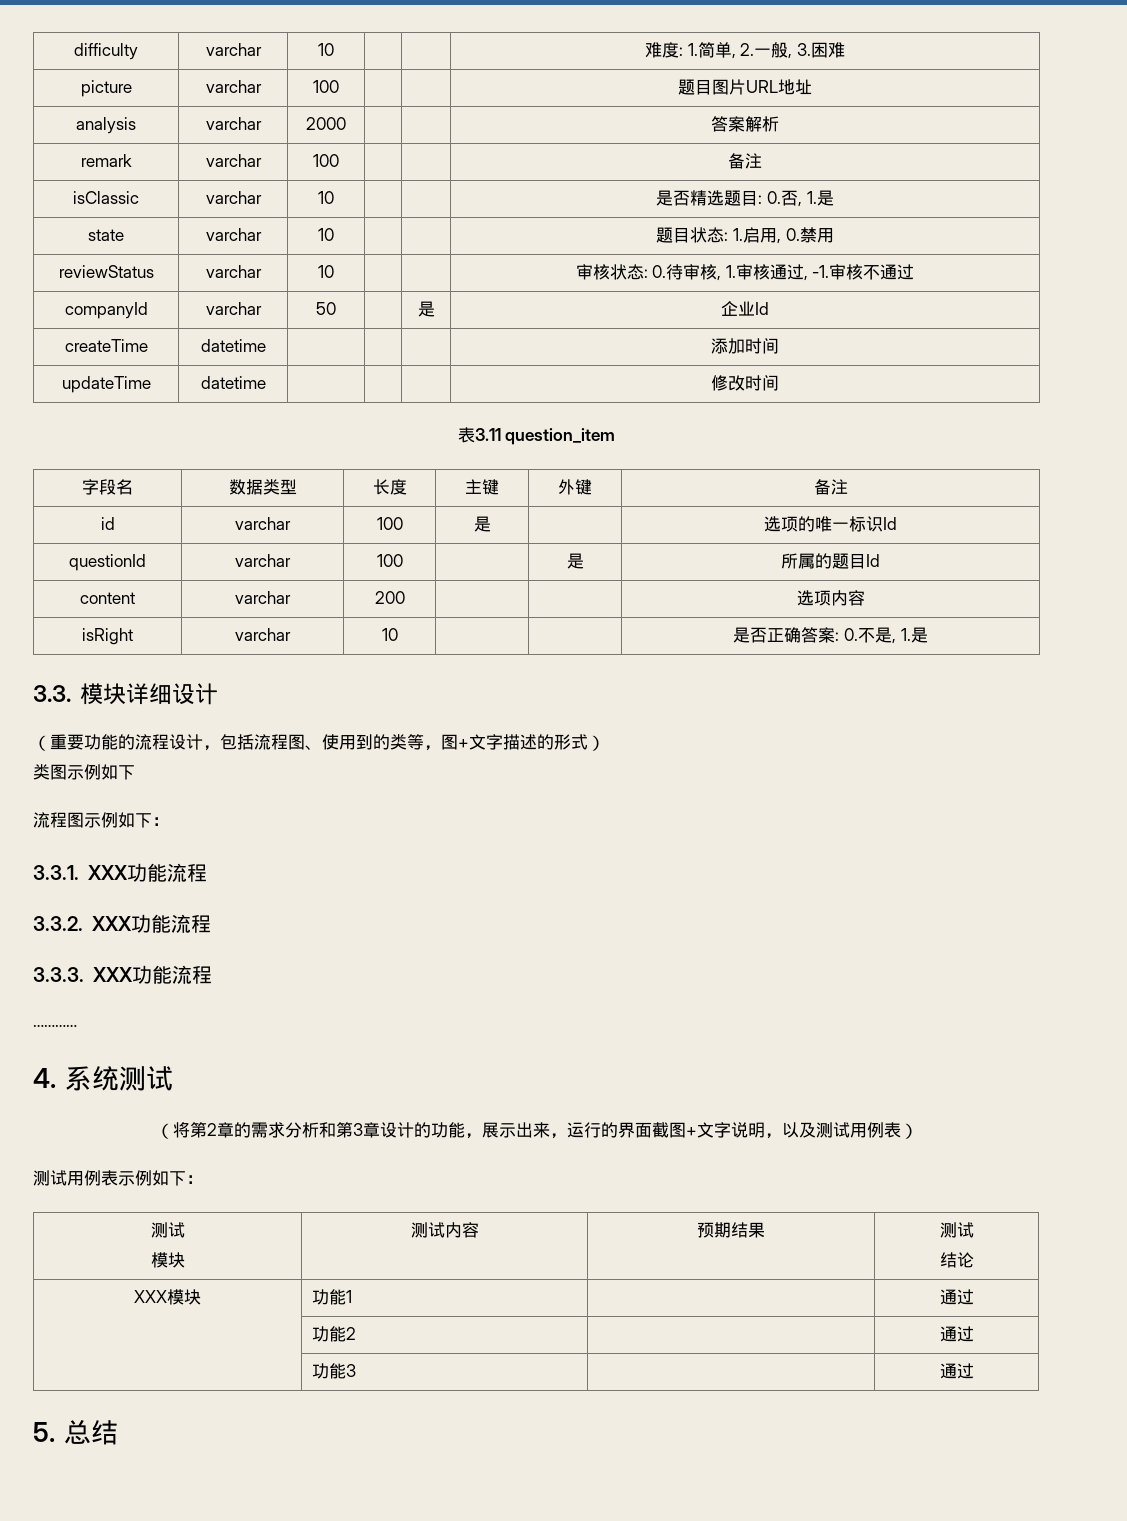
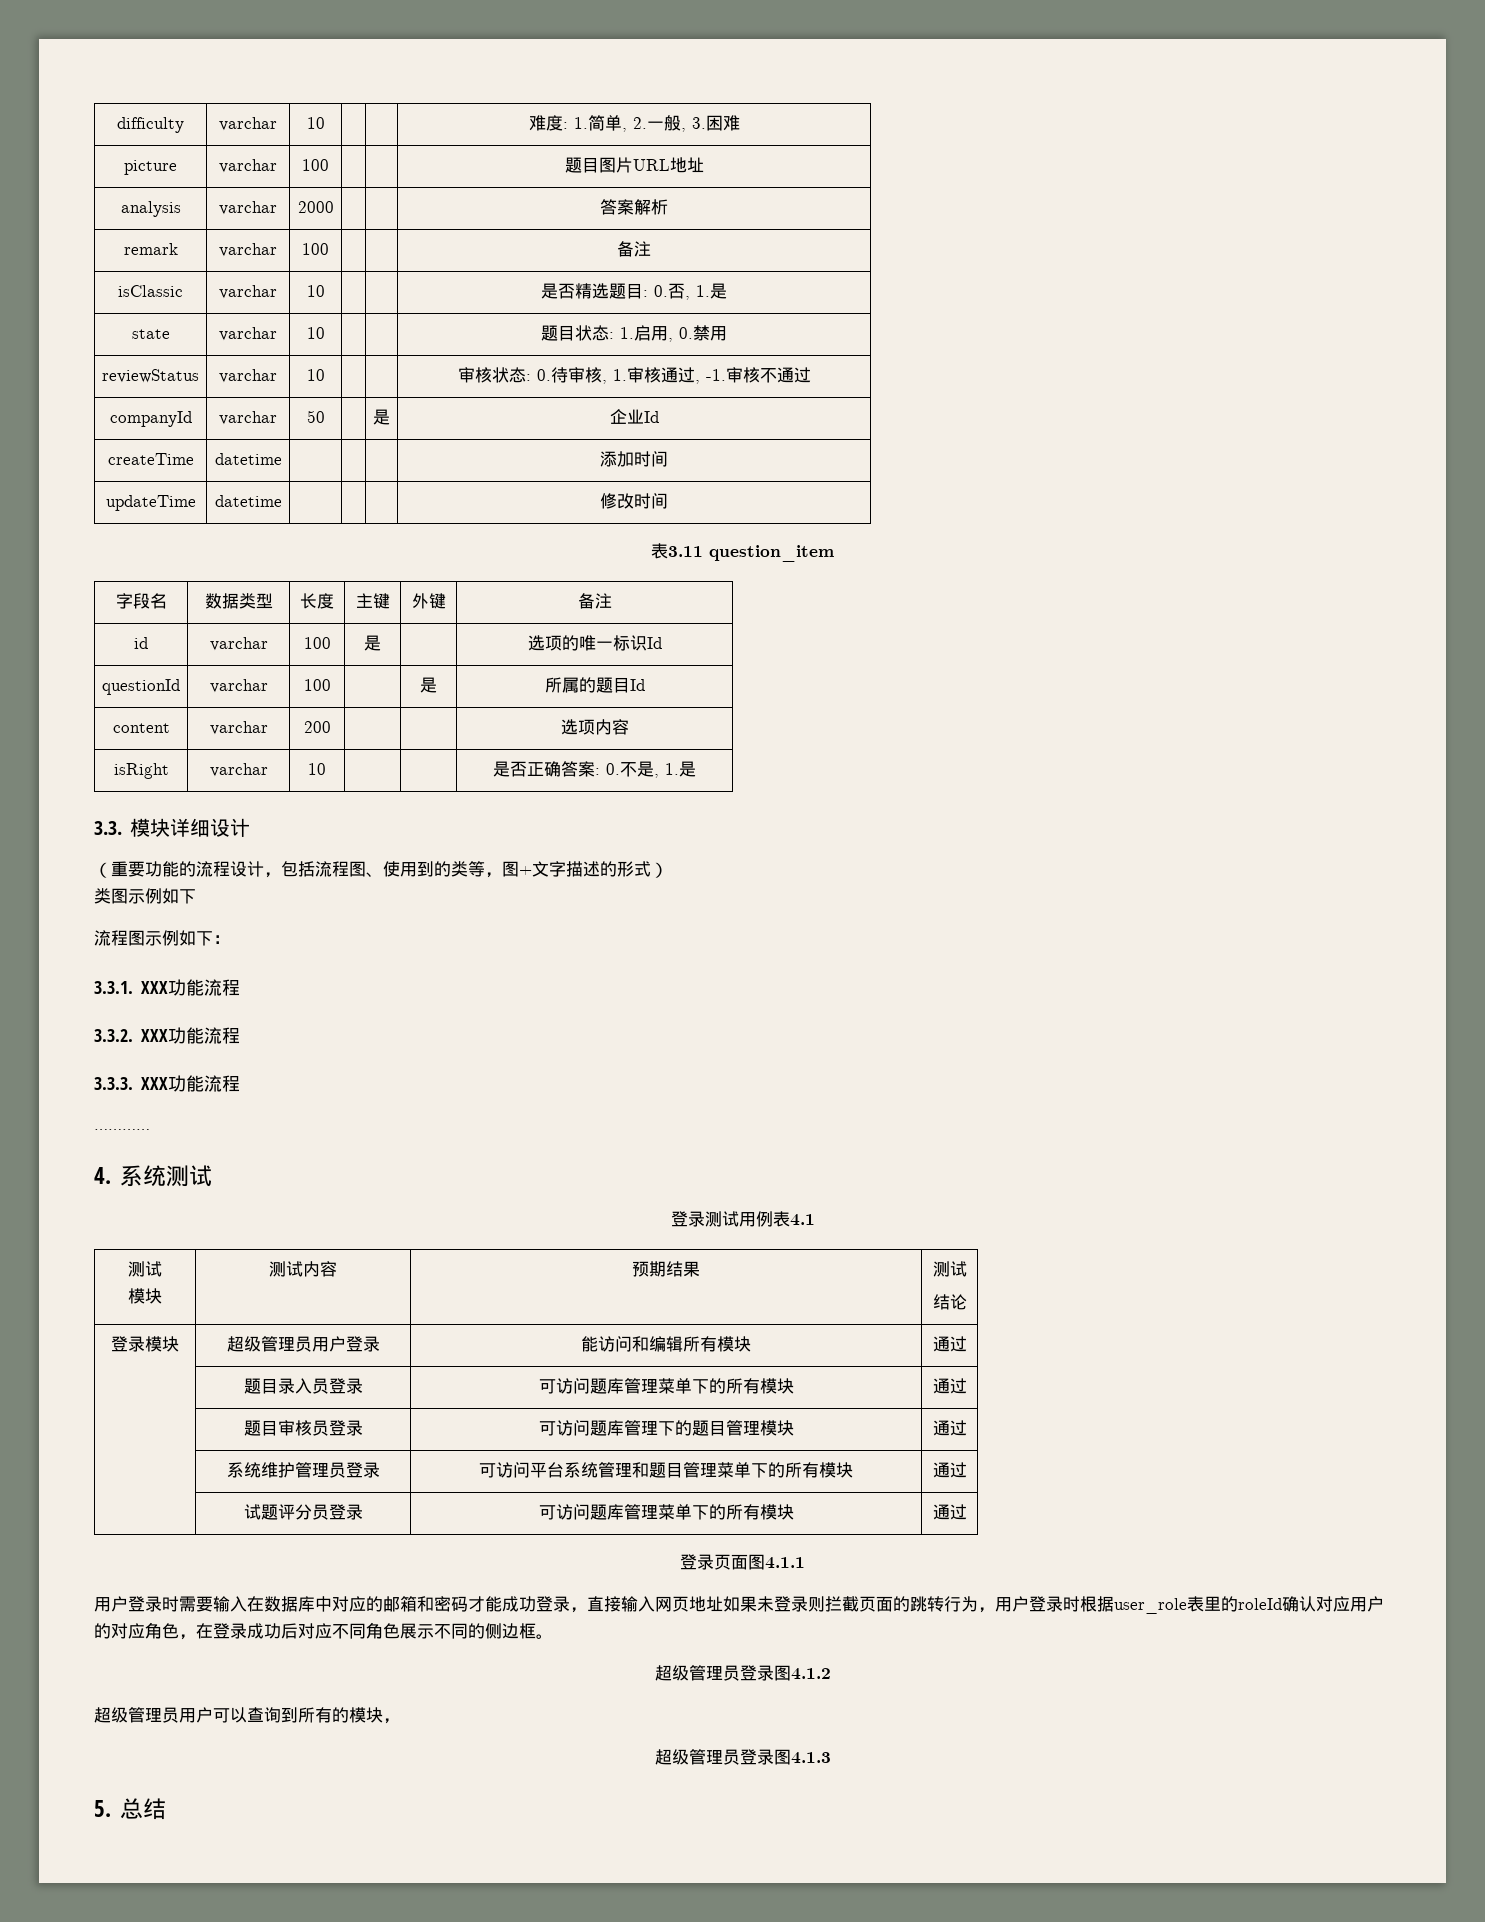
[155,1122,918,1139] [33,1170,203,1186] （将第2章的需求分析和第3章设计的功能，展示出来，运行的界面截图+文字说明，以及测试用例表） // 测试用例表示例如下： -> [670,1211,815,1227] 登录测试用例表4.1
[134,1289,202,1305] [311,1289,352,1305] [939,1289,974,1305] [311,1326,356,1342] [939,1326,974,1342] [311,1363,356,1379] [939,1363,974,1379] XXX模块 | 功能1 | | 通过 // | 功能2 | | 通过 // | 功能3 | | 通过 -> [111,1336,179,1352] [226,1336,380,1352] [581,1336,751,1352] [932,1336,967,1352] [243,1378,363,1394] [538,1378,794,1394] [932,1378,967,1394] [243,1420,363,1436] [538,1420,794,1436] [932,1420,967,1436] [226,1462,380,1478] [479,1462,853,1478] [932,1462,967,1478] [243,1504,363,1520] [538,1504,794,1520] [932,1504,967,1520] [680,1554,805,1570] [94,1596,1384,1614] [94,1622,553,1640] [654,1665,831,1681] [94,1707,400,1724] [654,1749,831,1765] 登录模块 | 超级管理员用户登录 | 能访问和编辑所有模块 | 通过 // | 题目录入员登录 | 可访问题库管理菜单下的所有模块 | 通过 // | 题目审核员登录 | 可访问题库管理下的题目管理模块 | 通过 // | 系统维护管理员登录 | 可访问平台系统管理和题目管理菜单下的所有模块 | 通过 // | 试题评分员登录 | 可访问题库管理菜单下的所有模块 | 通过 // 登录页面图4.1.1 // 用户登录时需要输入在数据库中对应的邮箱和密码才能成功登录，直接输入网页地址如果未登录则拦截页面的跳转行为，用户登录时根据user_role表里的roleId确认对应用户的对应角色，在登录成功后对应不同角色展示不同的侧边框。 // 超级管理员登录图4.1.2 // 超级管理员用户可以查询到所有的模块， // 超级管理员登录图4.1.3

